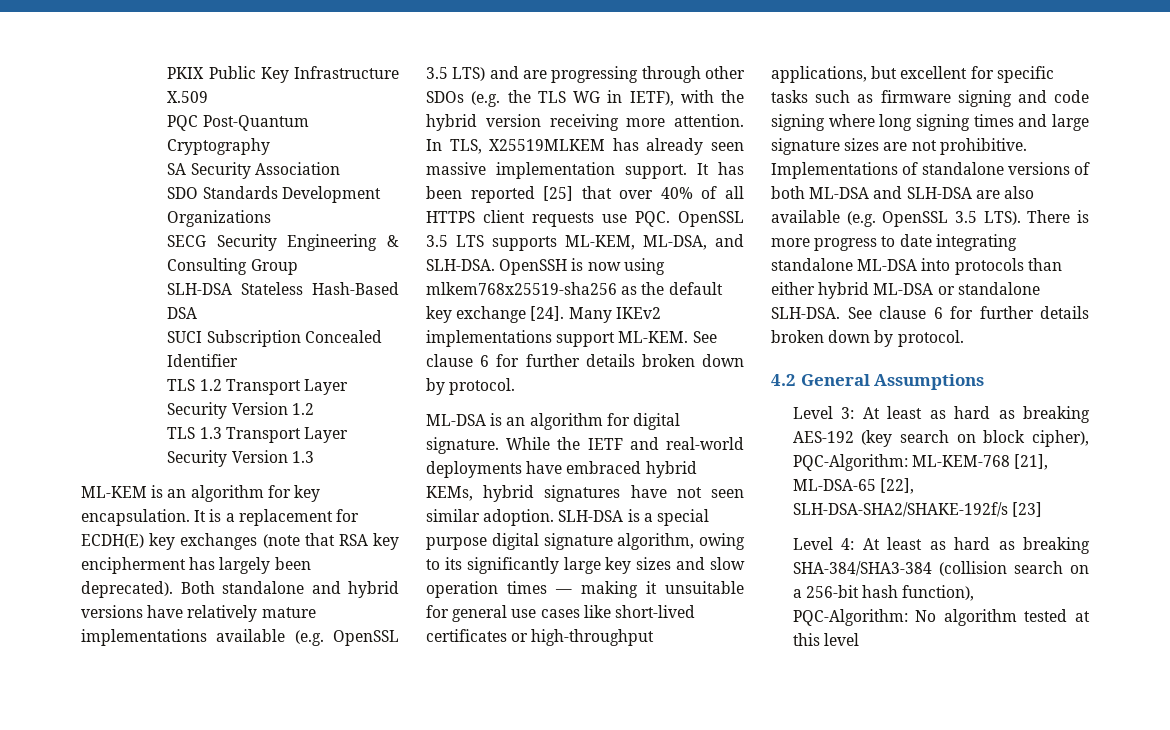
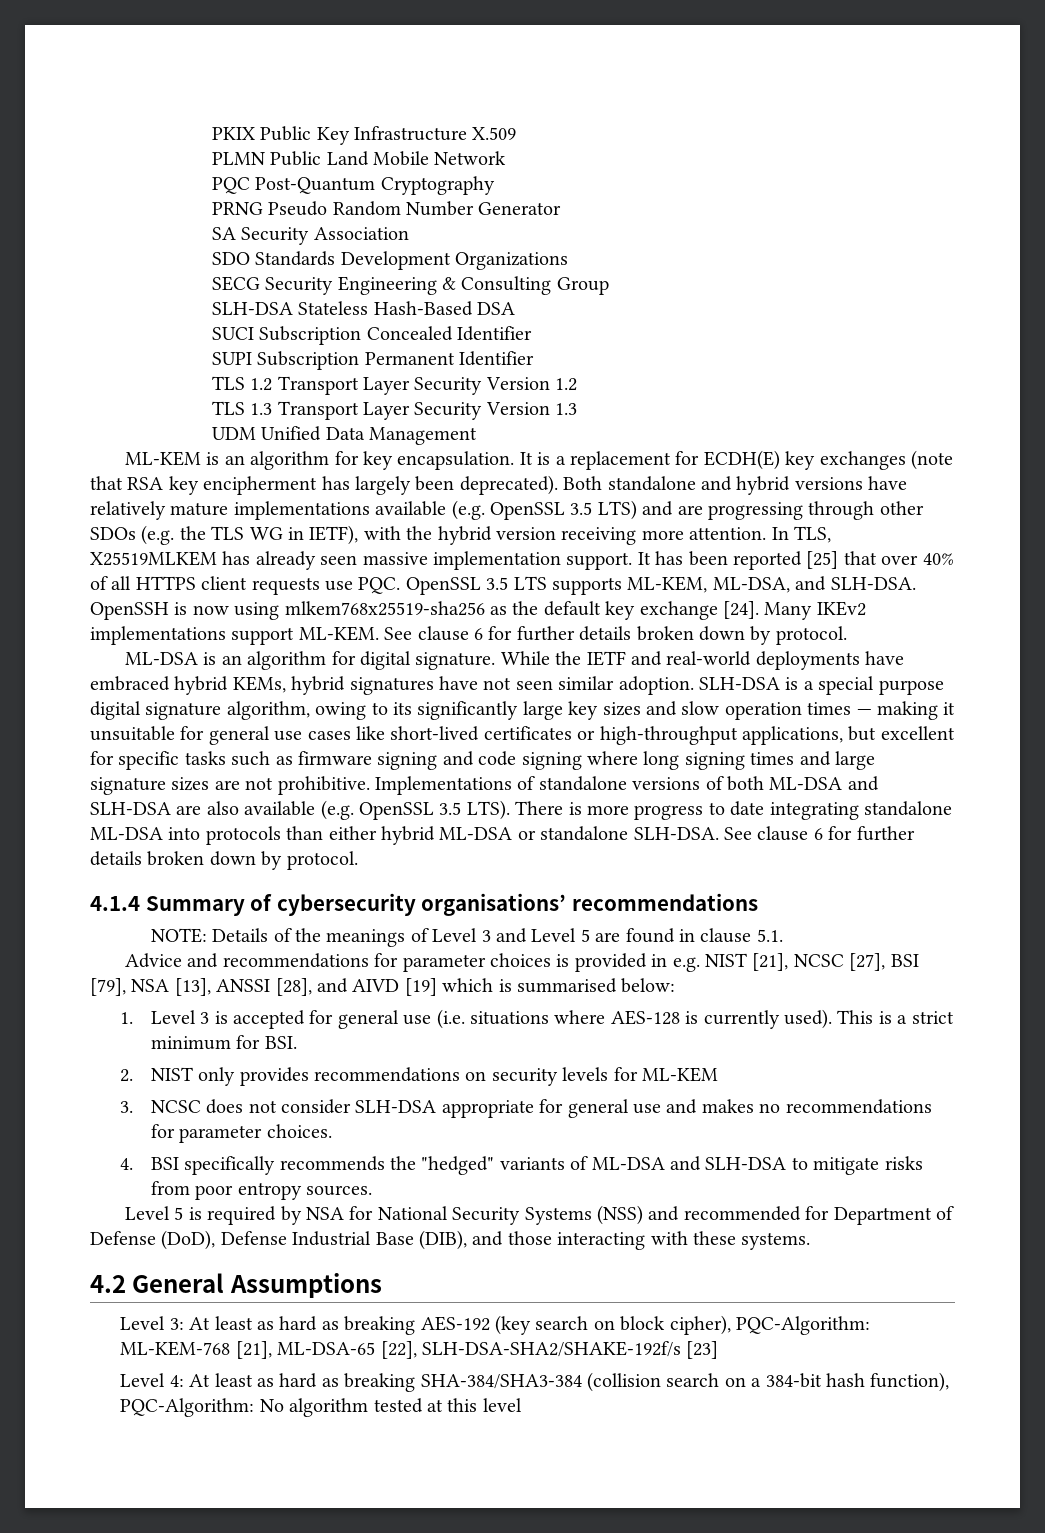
[167,115,309,131] [167,138,271,155] PQC Post-Quantum Cryptography -> [211,151,507,166] [211,176,495,195] [211,201,562,216] PLMN Public Land Mobile Network // PQC Post-Quantum Cryptography // PRNG Pseudo Random Number Generator
(239, 360) none -> [211,351,534,370] // SUPI Subscription Permanent Identifier
(314, 457) none -> [211,426,477,445] // UDM Unified Data Management
(964, 338) none -> [90,893,758,916] [150,928,783,947] [125,953,919,972] [90,978,676,996] [120,1009,954,1029] [150,1035,297,1050] [120,1067,719,1086] [120,1099,932,1118] [150,1124,332,1143] [120,1156,923,1175] [150,1181,373,1200] [125,1205,955,1225] [90,1230,811,1250] // 4.1.4 Summary of cybersecurity organisations’ recommendations // NOTE: Details of the meanings of Level 3 and Level 5 are found in clause 5.1. // Advice and recommendations for parameter choices is provided in e.g. NIST [21], NCSC [27], BSI [79], NSA [13], ANSSI [28], and AIVD [19] which is summarised below: // 1. Level 3 is accepted for general use (i.e. situations where AES-128 is currently used). This is a strict minimum for BSI. // 2. NIST only provides recommendations on security levels for ML-KEM // 3. NCSC does not consider SLH-DSA appropriate for general use and makes no recommendations for parameter choices. // 4. BSI specifically recommends the "hedged" variants of ML-DSA and SLH-DSA to mitigate risks from poor entropy sources. // Level 5 is required by NSA for National Security Systems (NSS) and recommended for Department of Defense (DoD), Defense Industrial Base (DIB), and those interacting with these systems.
[805,585,859,598] 256-bit -> [765,1373,822,1388] 384-bit

